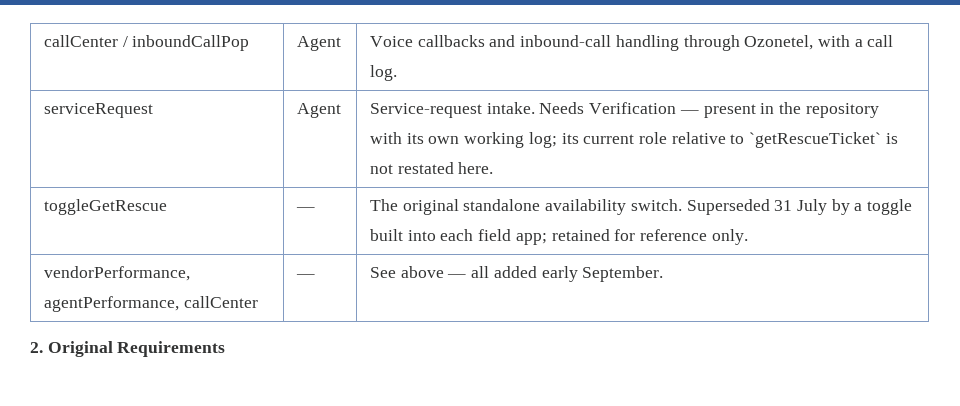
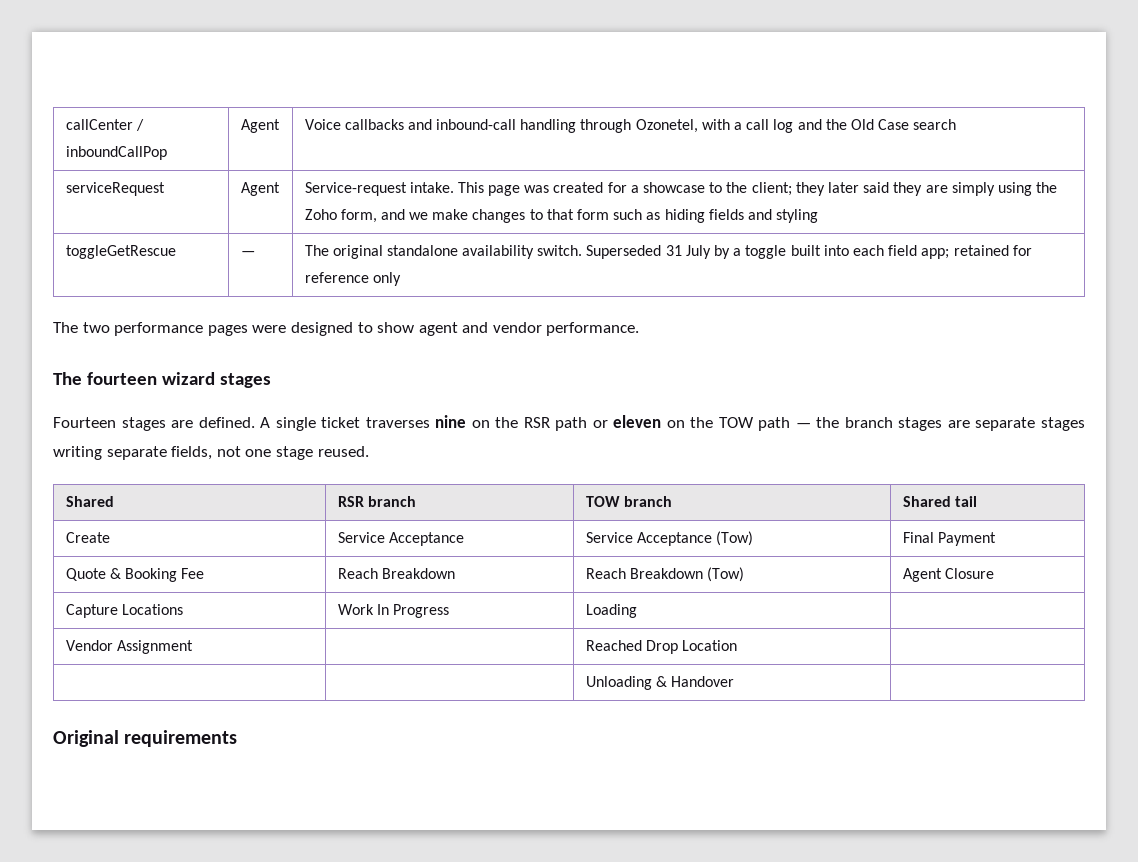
[369,65,397,81] [43,103,153,118] [296,103,341,118] [369,102,879,118] [369,132,898,148] [369,162,494,174] log. // serviceRequest | Agent | Service-request intake. Needs Verification — present in the repository with its own working log; its current role relative to `getRescueTicket` is not restated here. -> [773,119,957,133] [65,182,165,196] [240,182,280,196] [304,182,1058,196] [304,209,819,223] log and the Old Case search // serviceRequest | Agent | Service-request intake. This page was created for a showcase to the client; they later said they are simply using the Zoho form, and we make changes to that form such as hiding fields and styling
[711,229,748,245] [43,266,190,281] [43,296,258,312] [295,274,315,278] [369,266,664,282] [30,341,226,357] only. // vendorPerformance, agentPerformance, callCenter | — | See above — all added early September. // 2. Original Requirements -> [372,272,401,286] [53,322,640,336] [53,372,271,388] [53,415,1085,431] [53,446,369,460] [65,496,114,507] [337,496,416,507] [585,496,672,507] [902,496,977,507] [65,532,110,543] [337,532,464,546] [585,531,753,546] [902,532,996,546] [65,568,205,582] [337,568,455,579] [585,567,744,582] [902,568,994,582] [65,604,183,618] [337,604,449,618] [585,604,637,618] [65,640,193,654] [585,640,737,654] [585,676,734,690] [53,730,238,747] only // The two performance pages were designed to show agent and vendor performance. // The fourteen wizard stages // Fourteen stages are defined. A single ticket traverses nine on the RSR path or eleven on the TOW path — the branch stages are separate stages writing separate fields, not one stage reused. // Shared | RSR branch | TOW branch | Shared tail // Create | Service Acceptance | Service Acceptance (Tow) | Final Payment // Quote & Booking Fee | Reach Breakdown | Reach Breakdown (Tow) | Agent Closure // Capture Locations | Work In Progress | Loading | // Vendor Assignment | | Reached Drop Location | // | | Unloading & Handover | // Original requirements

